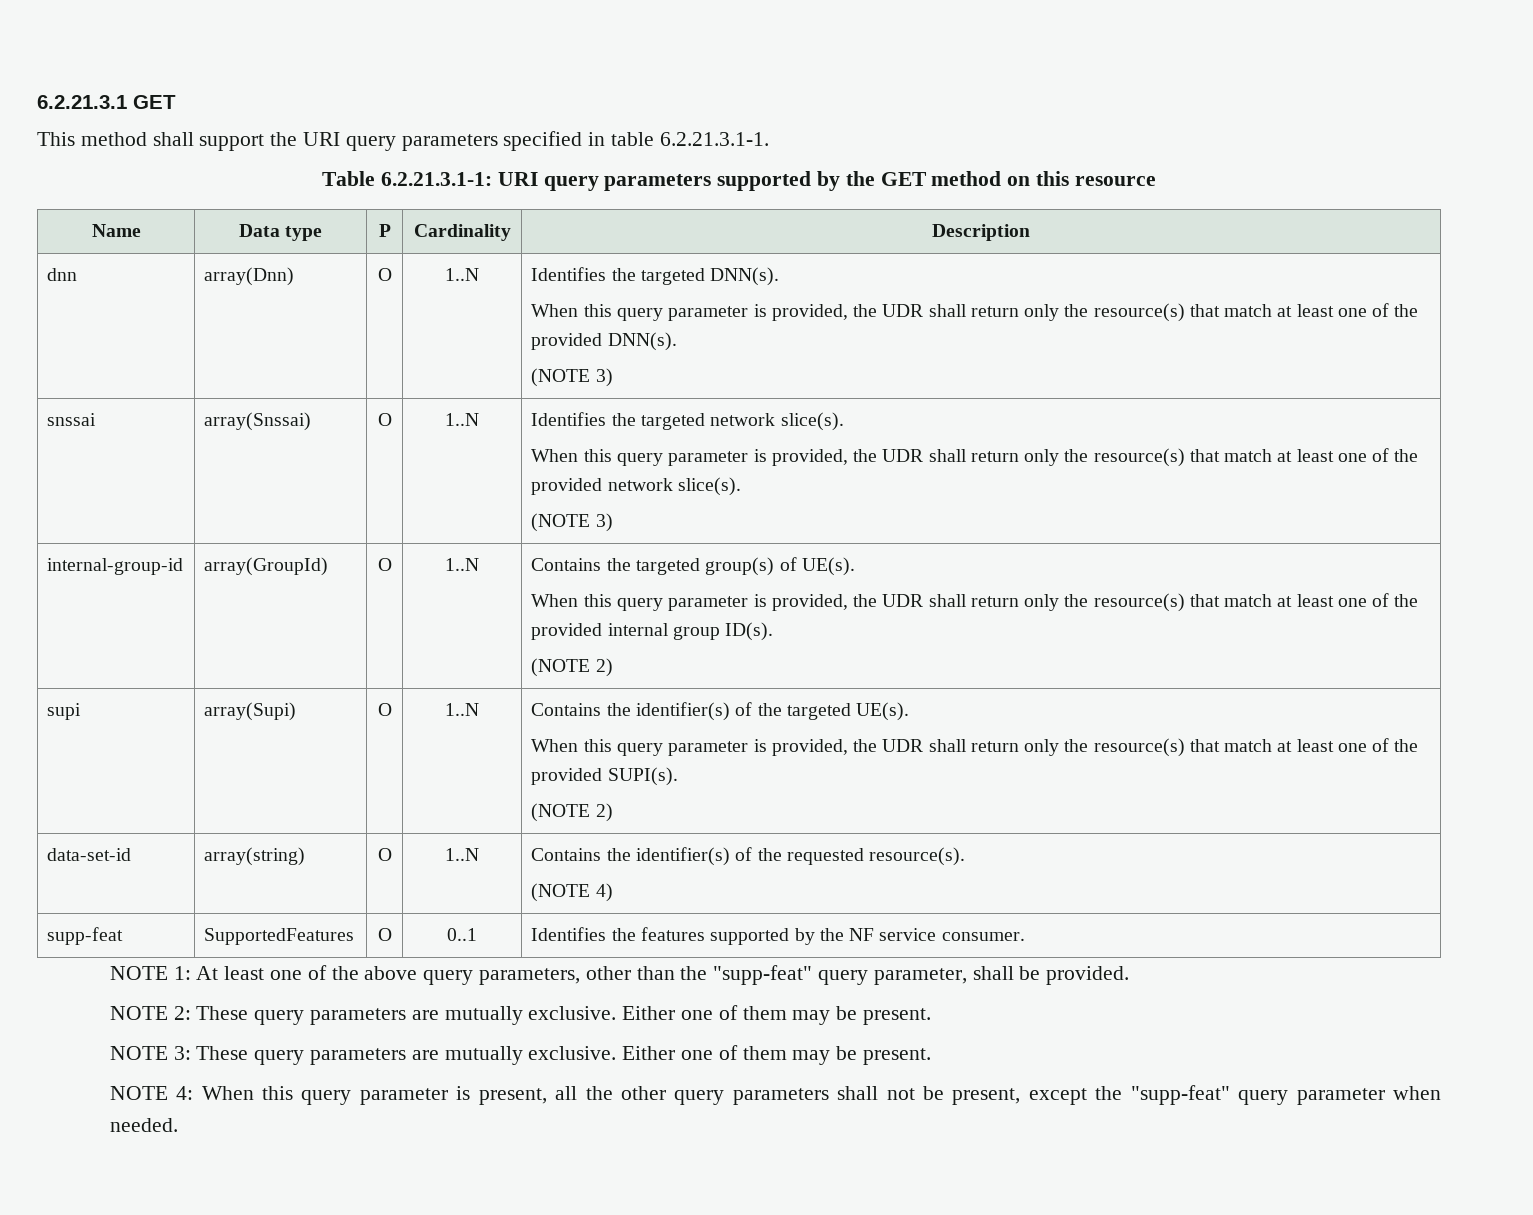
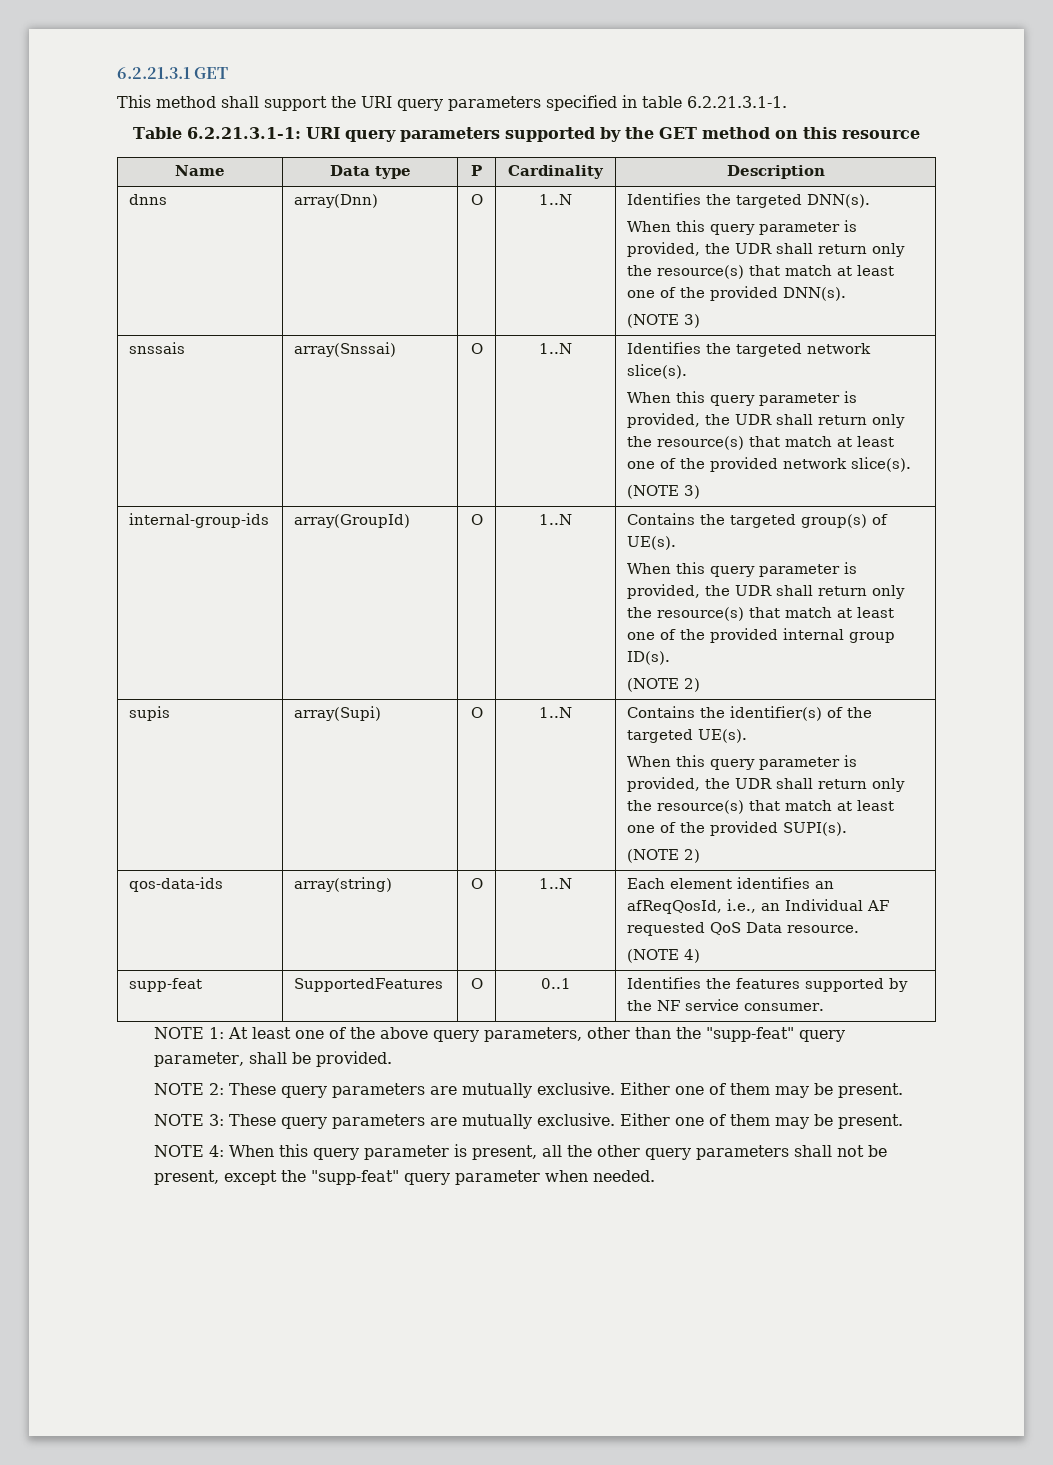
[47,268,78,281] dnn -> [129,194,168,205] dnns
[47,413,97,426] snssai -> [129,342,186,354] snssais
[47,558,184,575] internal-group-id -> [129,513,270,528] internal-group-ids
[47,703,82,720] supi -> [129,706,171,721] supis
[47,848,132,861] data-set-id -> [129,877,224,892] qos-data-ids
[531,847,966,866] Contains the identifier(s) of the requested resource(s). -> [627,877,835,889] [627,899,890,914] [627,922,860,936] Each element identifies an afReqQosId, i.e., an Individual AF requested QoS Data resource.

